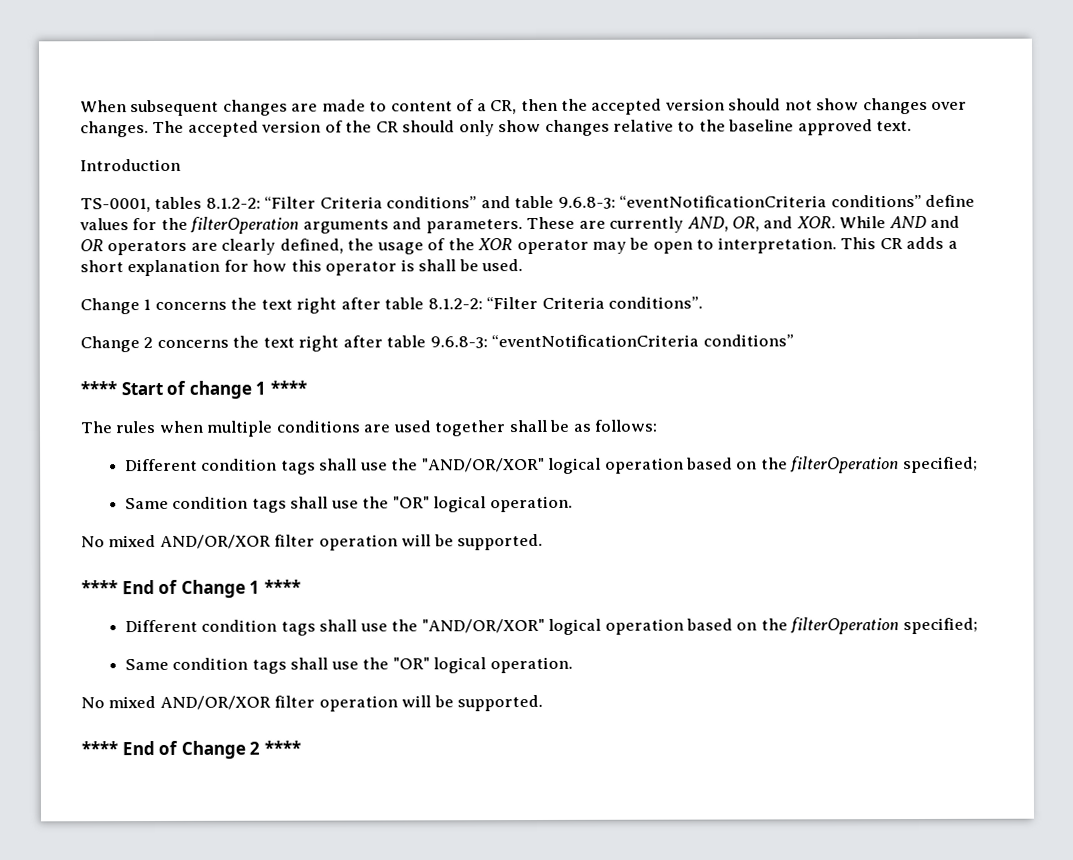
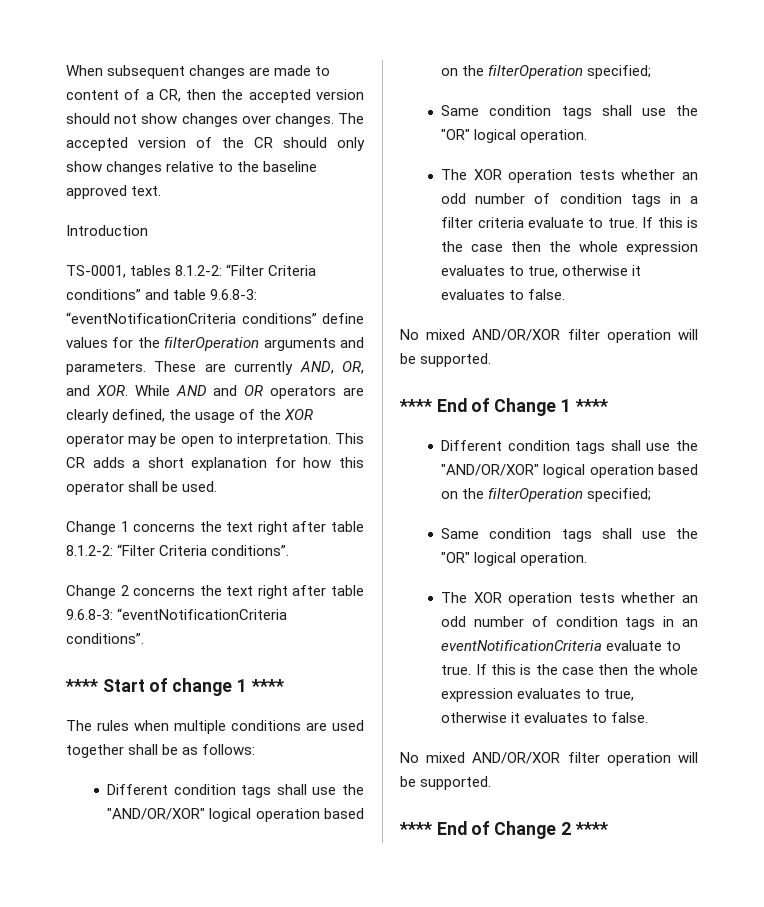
[400,259,415,272] is -> (124, 488) none
[702,334,794,347] conditions” -> [66,633,144,644] conditions”.
(573, 504) none -> [441,169,698,183] [441,193,698,207] [441,217,698,228] [441,241,698,255] [441,265,642,278] [441,289,566,300] // The XOR operation tests whether an odd number of condition tags in a filter criteria evaluate to true. If this is the case then the whole expression evaluates to true, otherwise it evaluates to false.
(573, 665) none -> [441,592,698,606] [441,616,698,630] [441,640,682,651] [441,664,698,675] [441,688,635,702] [441,712,649,723] // The XOR operation tests whether an odd number of condition tags in an eventNotificationCriteria evaluate to true. If this is the case then the whole expression evaluates to true, otherwise it evaluates to false.

